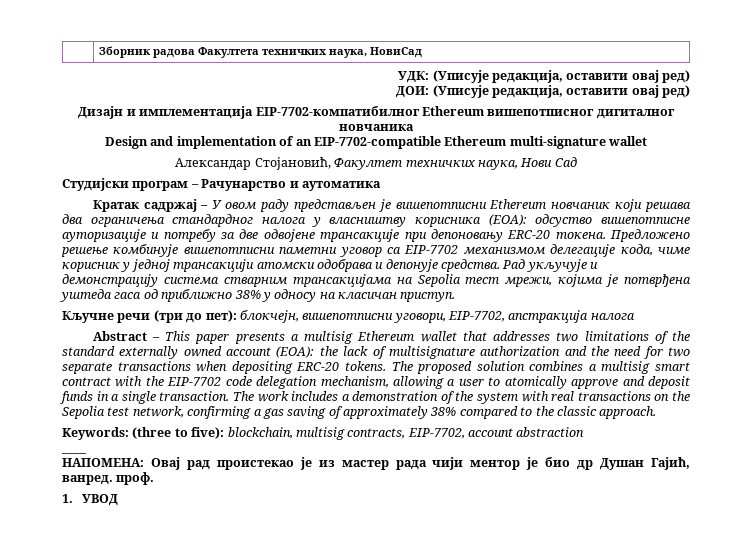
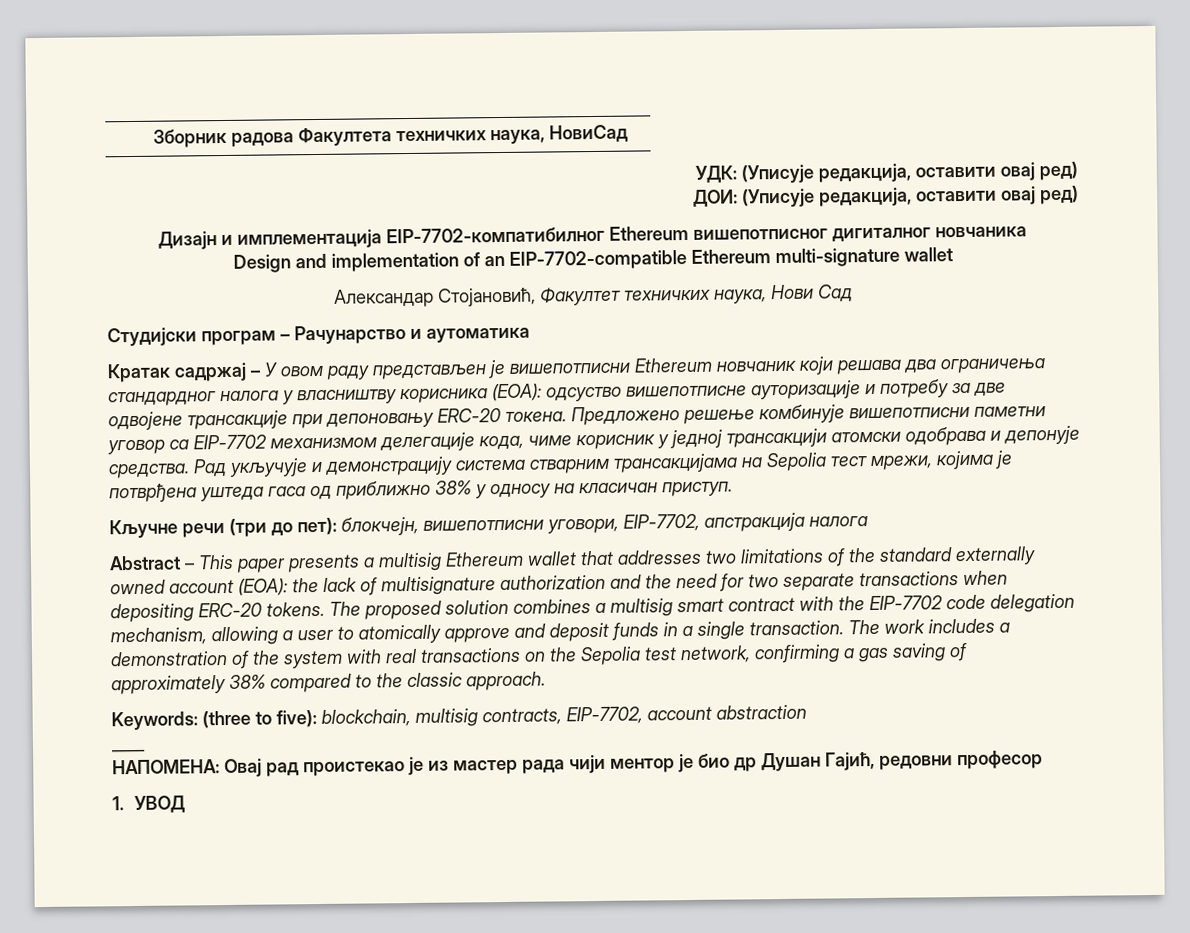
[62,472,155,485] ванред. проф. -> [879,750,1043,770] редовни професор

